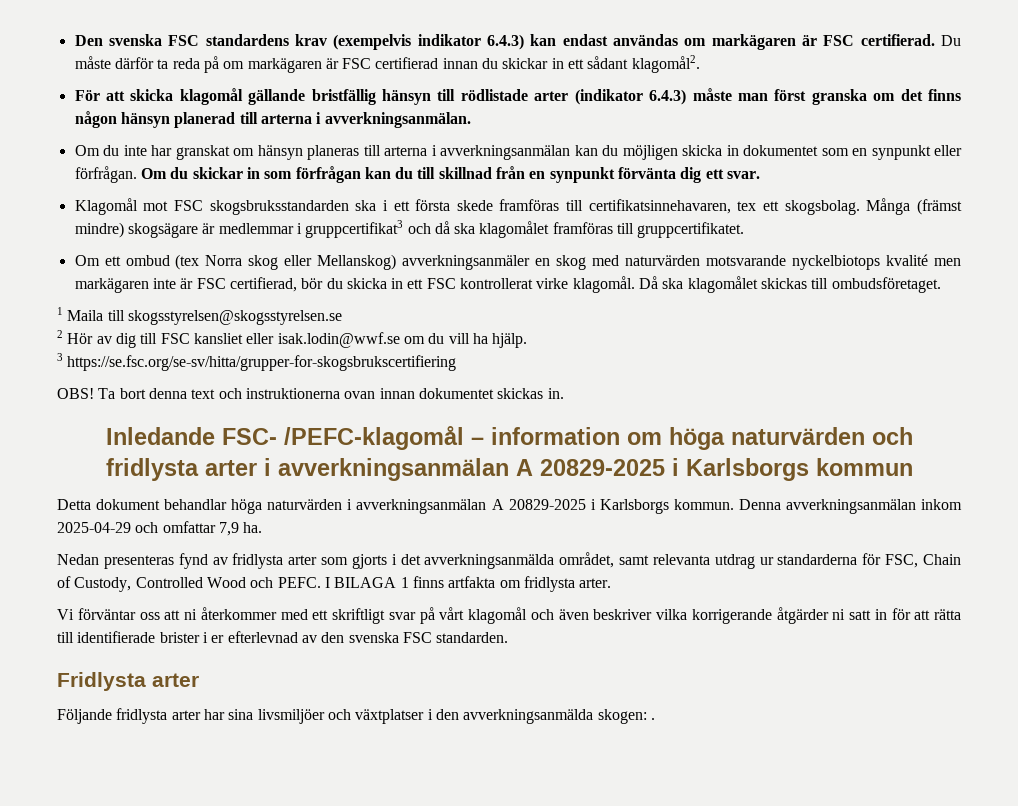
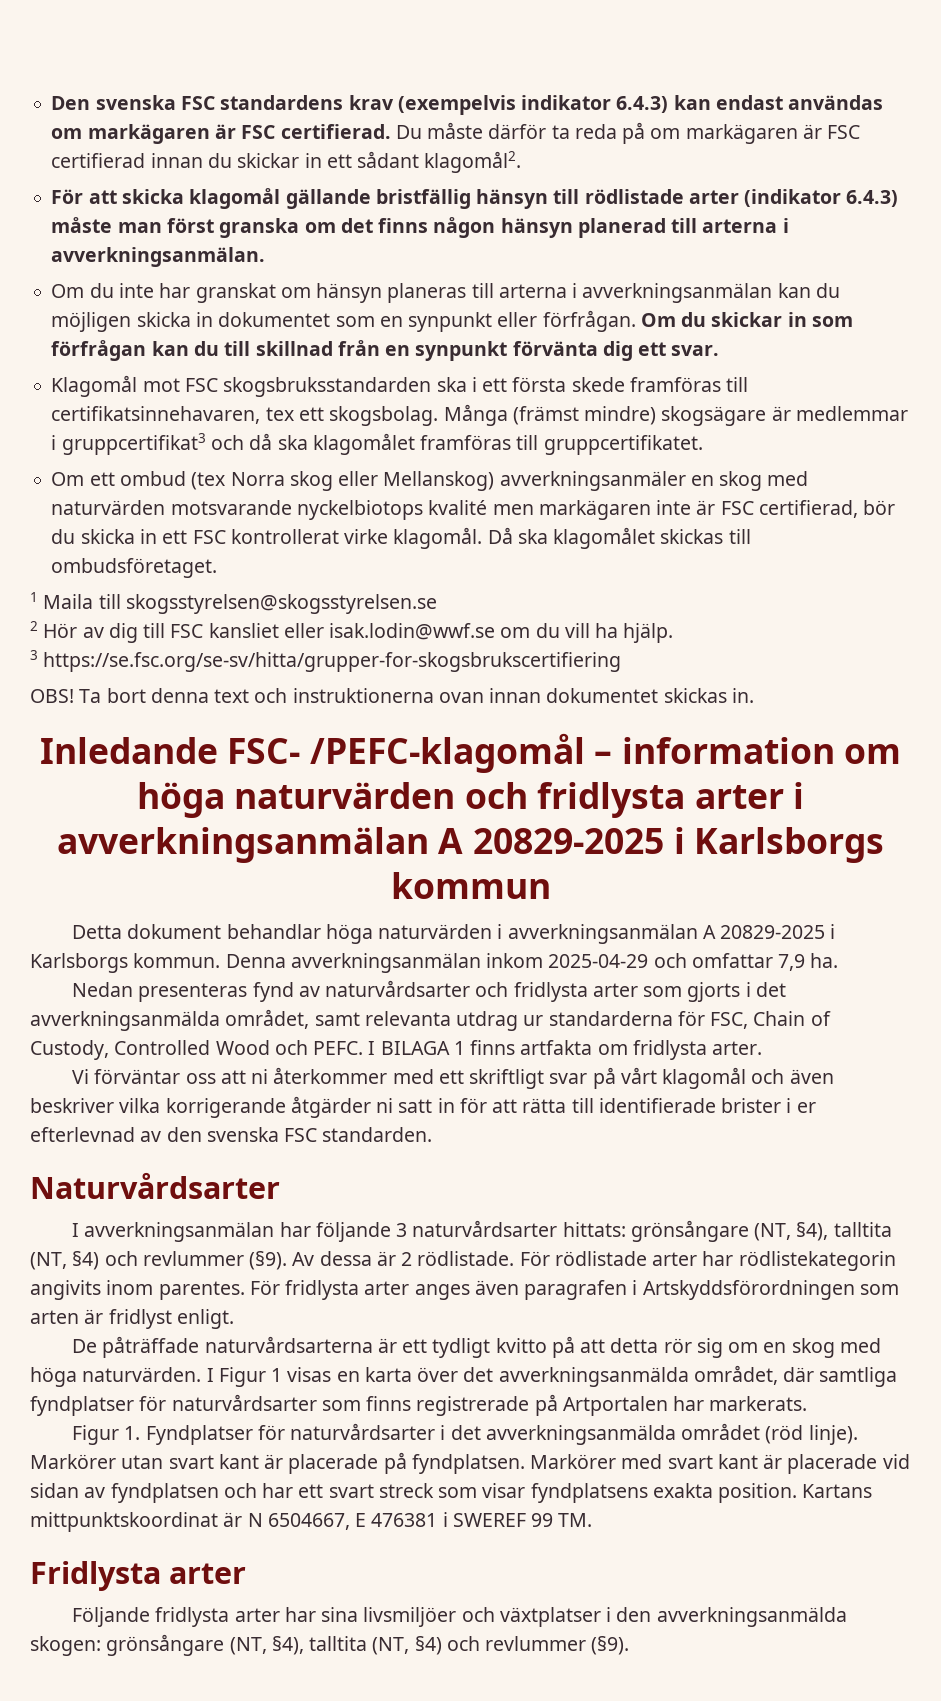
(228, 561) none -> [325,980,509,997] naturvårdsarter och
(509, 637) none -> [30,1172,280,1199] [72,1220,892,1242] [30,1251,896,1271] [30,1280,899,1300] [30,1309,234,1329] [72,1336,881,1358] [30,1365,898,1387] [30,1394,808,1416] [72,1423,858,1445] [30,1452,910,1474] [30,1483,873,1503] [30,1512,593,1532] // Naturvårdsarter // I avverkningsanmälan har följande 3 naturvårdsarter hittats: grönsångare (NT, §4), talltita (NT, §4) och revlummer (§9). Av dessa är 2 rödlistade. För rödlistade arter har rödlistekategorin angivits inom parentes. För fridlysta arter anges även paragrafen i Artskyddsförordningen som arten är fridlyst enligt. // De påträffade naturvårdsarterna är ett tydligt kvitto på att detta rör sig om en skog med höga naturvärden. I Figur 1 visas en karta över det avverkningsanmälda området, där samtliga fyndplatser för naturvårdsarter som finns registrerade på Artportalen har markerats. // Figur 1. Fyndplatser för naturvårdsarter i det avverkningsanmälda området (röd linje). Markörer utan svart kant är placerade på fyndplatsen. Markörer med svart kant är placerade vid sidan av fyndplatsen och har ett svart streck som visar fyndplatsens exakta position. Kartans mittpunktskoordinat är N 6504667, E 476381 i SWEREF 99 TM.
[650,718,655,720] . -> [106,1634,630,1656] grönsångare (NT, §4), talltita (NT, §4) och revlummer (§9).

